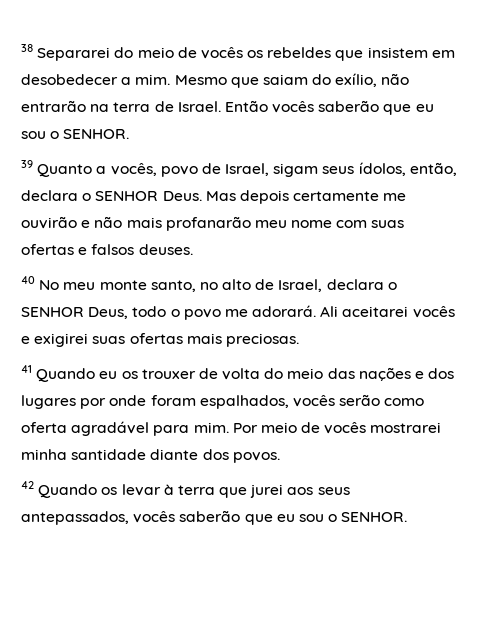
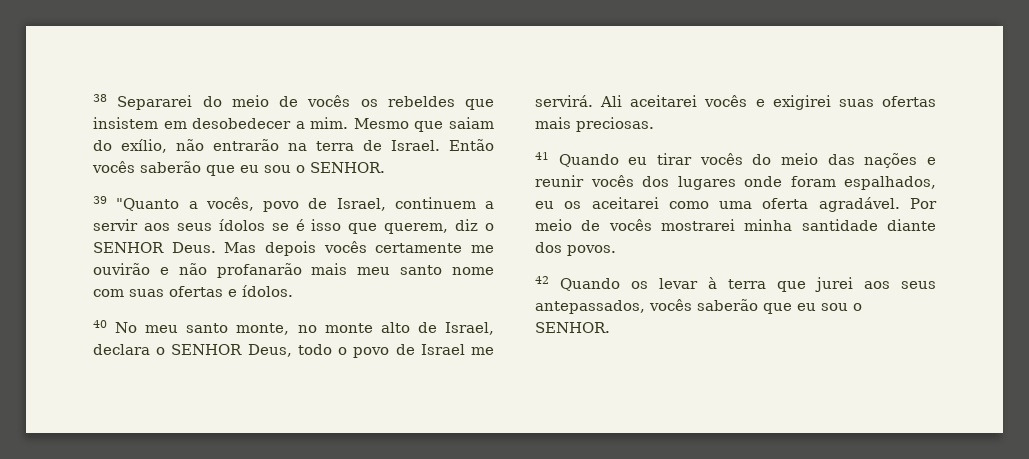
[37,164,93,177] Quanto -> [116,198,180,211] "Quanto
[273,162,457,177] [21,190,78,201] sigam seus ídolos, então, declara -> [394,197,494,209] [93,219,479,234] continuem a servir aos seus ídolos se é isso que querem, diz
(289, 197) none -> [323,241,367,253] vocês
[126,216,287,231] mais profanarão meu -> [216,263,443,278] profanarão mais meu santo
[91,244,193,255] falsos deuses. -> [242,285,293,297] ídolos.
[99,280,218,292] monte santo, no -> [186,323,373,335] santo monte, no monte
[224,305,317,317] me adorará. -> [395,344,495,355] [535,95,593,107] de Israel me servirá.
[121,368,261,380] os trouxer de volta -> [657,153,743,165] tirar vocês
(425, 375) none -> [535,175,634,187] reunir vocês
[80,398,107,409] por -> (736, 183) none
[292,394,425,407] [21,421,229,436] vocês serão como oferta agradável para mim. -> [535,197,900,212] eu os aceitarei como uma oferta agradável.

